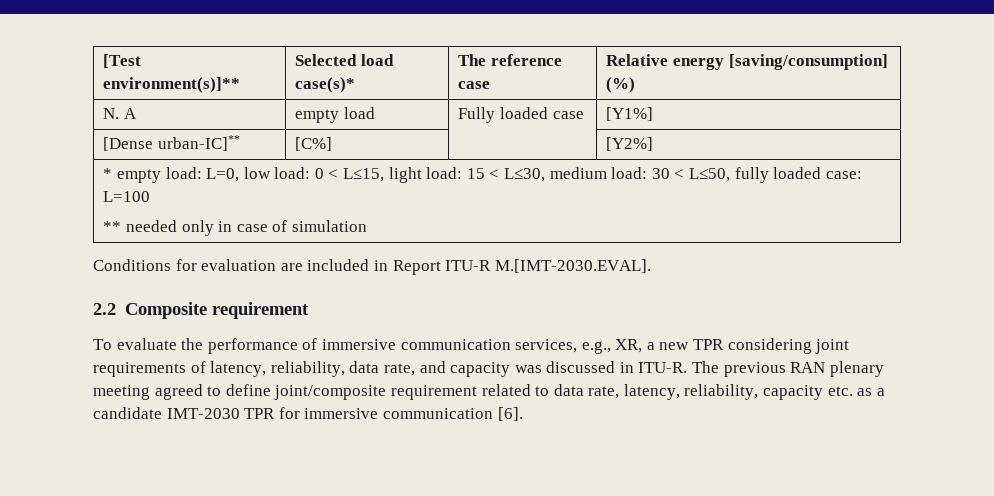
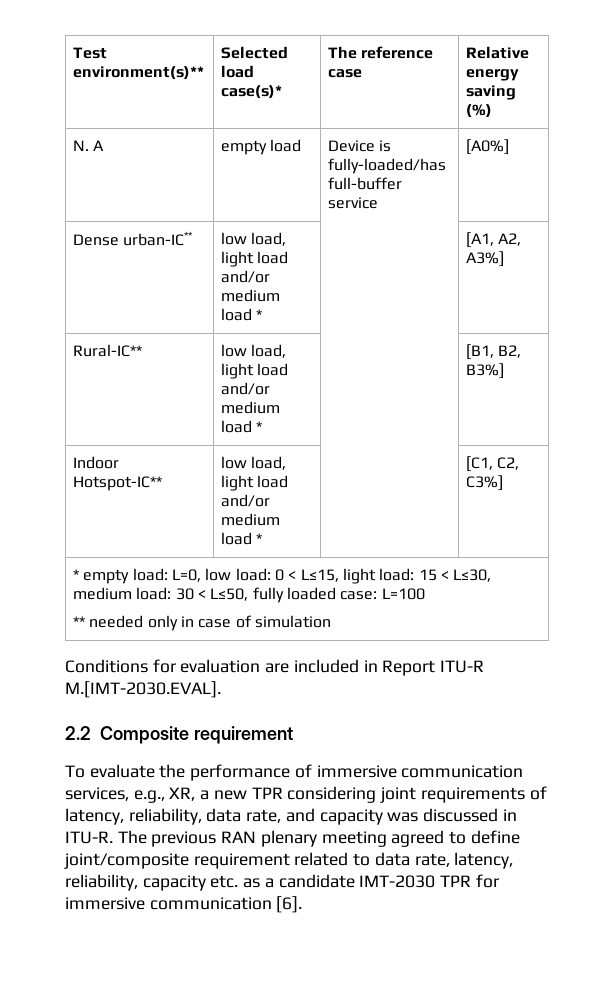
[103,54,142,68] [103,77,241,93] [Test environment(s)]** -> [73,47,108,59] [73,66,205,80] Test environment(s)**
[728,54,888,70] [saving/consumption] -> [466,85,517,100] saving
[458,107,584,123] [606,107,654,121] [103,135,240,151] [295,137,333,151] [606,137,654,151] Fully loaded case | [Y1%] // [Dense urban-IC]** | [C%] | | [Y2%] -> [328,140,392,152] [328,158,447,174] [328,177,403,190] [328,197,379,209] [466,139,510,155] [73,231,194,246] [221,232,287,246] [221,251,289,267] [221,270,271,283] [221,289,281,302] [221,308,263,321] [466,232,522,248] [466,251,505,267] [73,344,143,357] [221,344,287,358] [221,363,289,379] [221,382,271,395] [221,401,281,414] [221,420,263,433] [466,344,522,360] [466,363,505,379] [73,456,120,469] [73,476,163,491] [221,456,287,470] [221,475,289,491] [221,494,271,507] [221,513,281,526] [221,532,263,545] [466,456,520,472] [466,475,504,491] Device is fully-loaded/has full-buffer service | [A0%] // Dense urban-IC** | low load, light load and/or medium load * | | [A1, A2, A3%] // Rural-IC** | low load, light load and/or medium load * | | [B1, B2, B3%] // Indoor Hotspot-IC** | low load, light load and/or medium load * | | [C1, C2, C3%]

